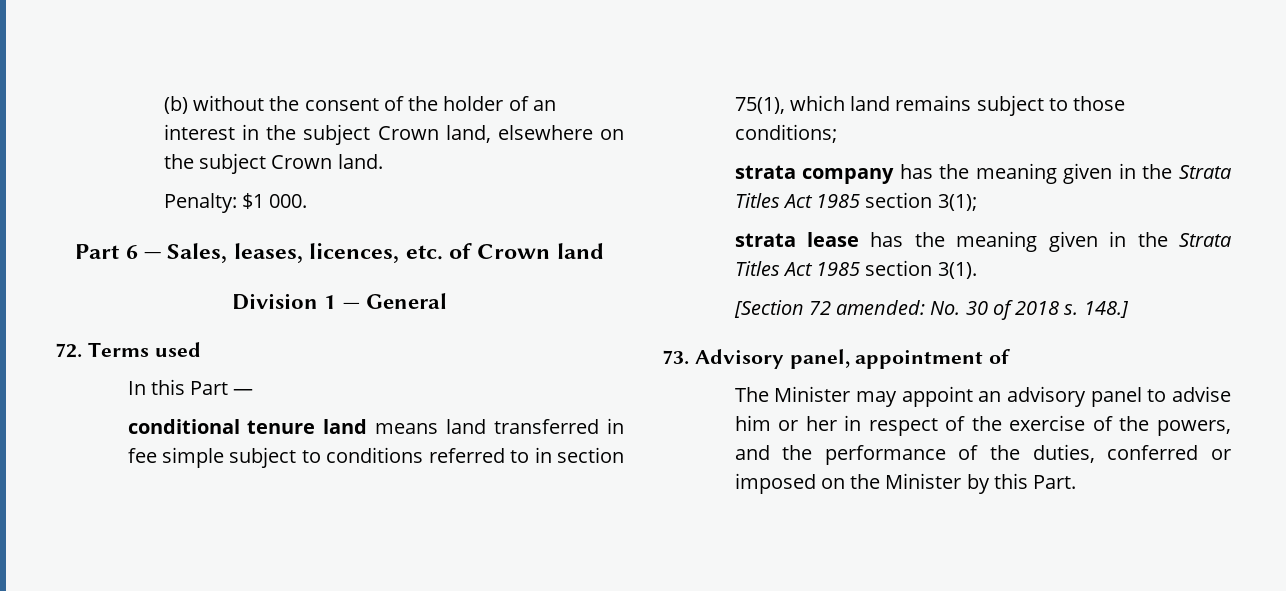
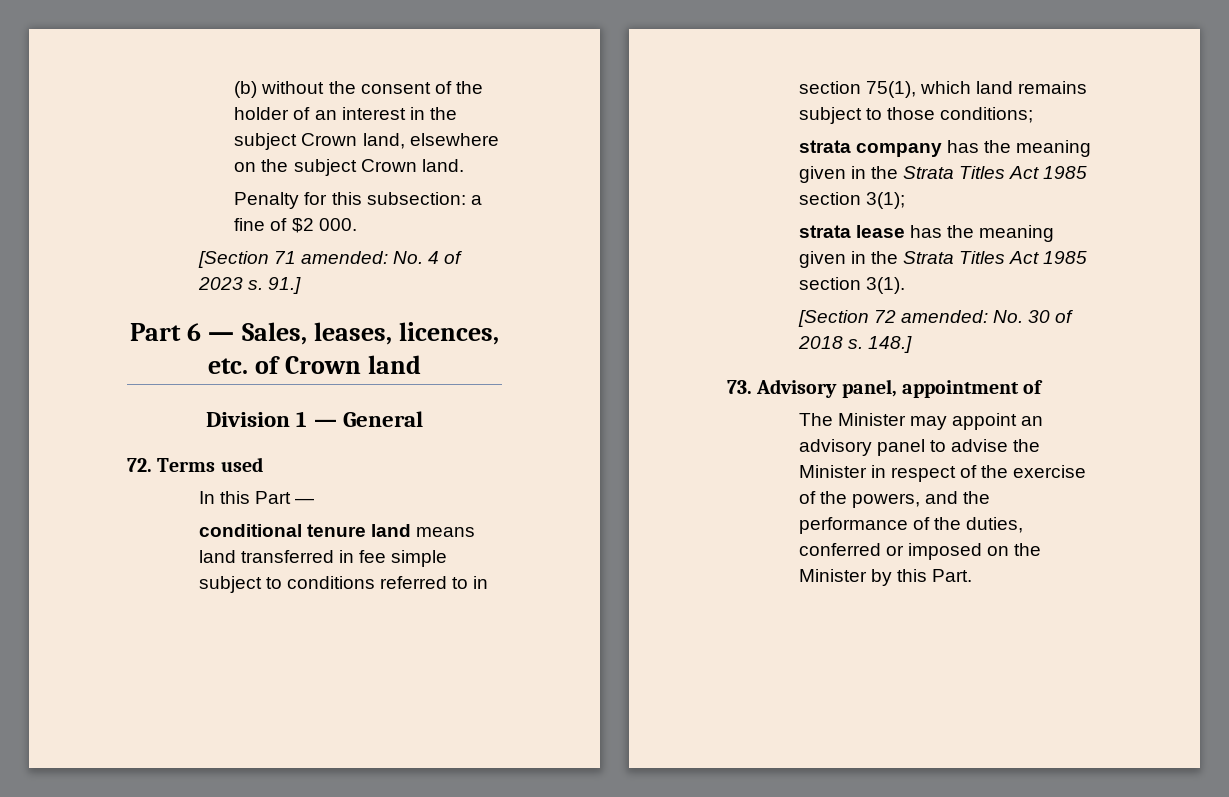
[163,193,308,213] Penalty: $1 000. -> [234,192,482,209] [234,218,357,233] [197,251,463,268] [197,277,301,294] Penalty for this subsection: a fine of $2 000. // [Section 71 amended: No. 4 of 2023 s. 91.]
[734,415,837,431] him or her -> [1013,439,1041,452] [798,465,867,478] the Minister

